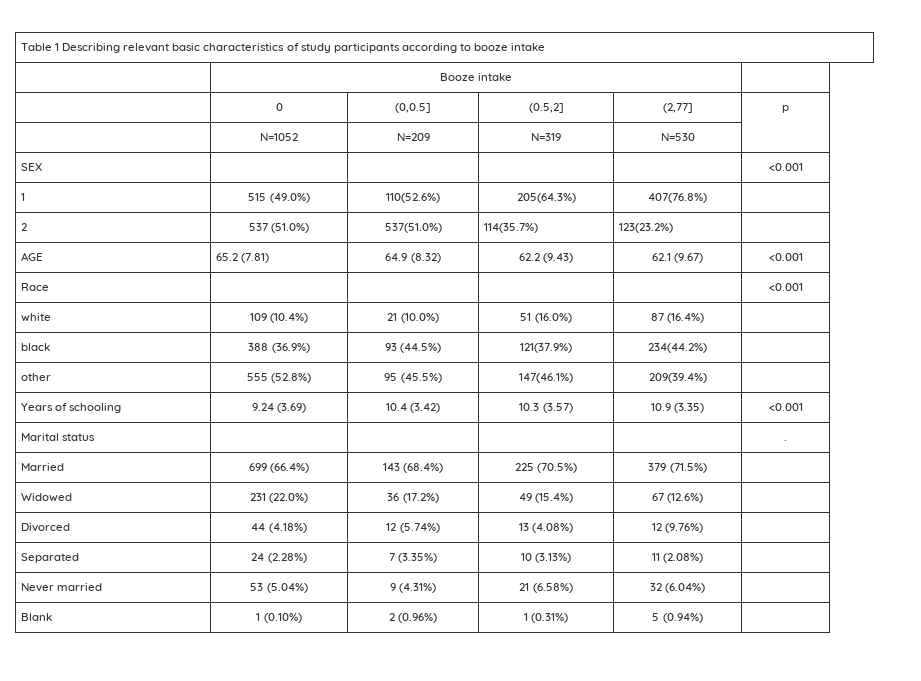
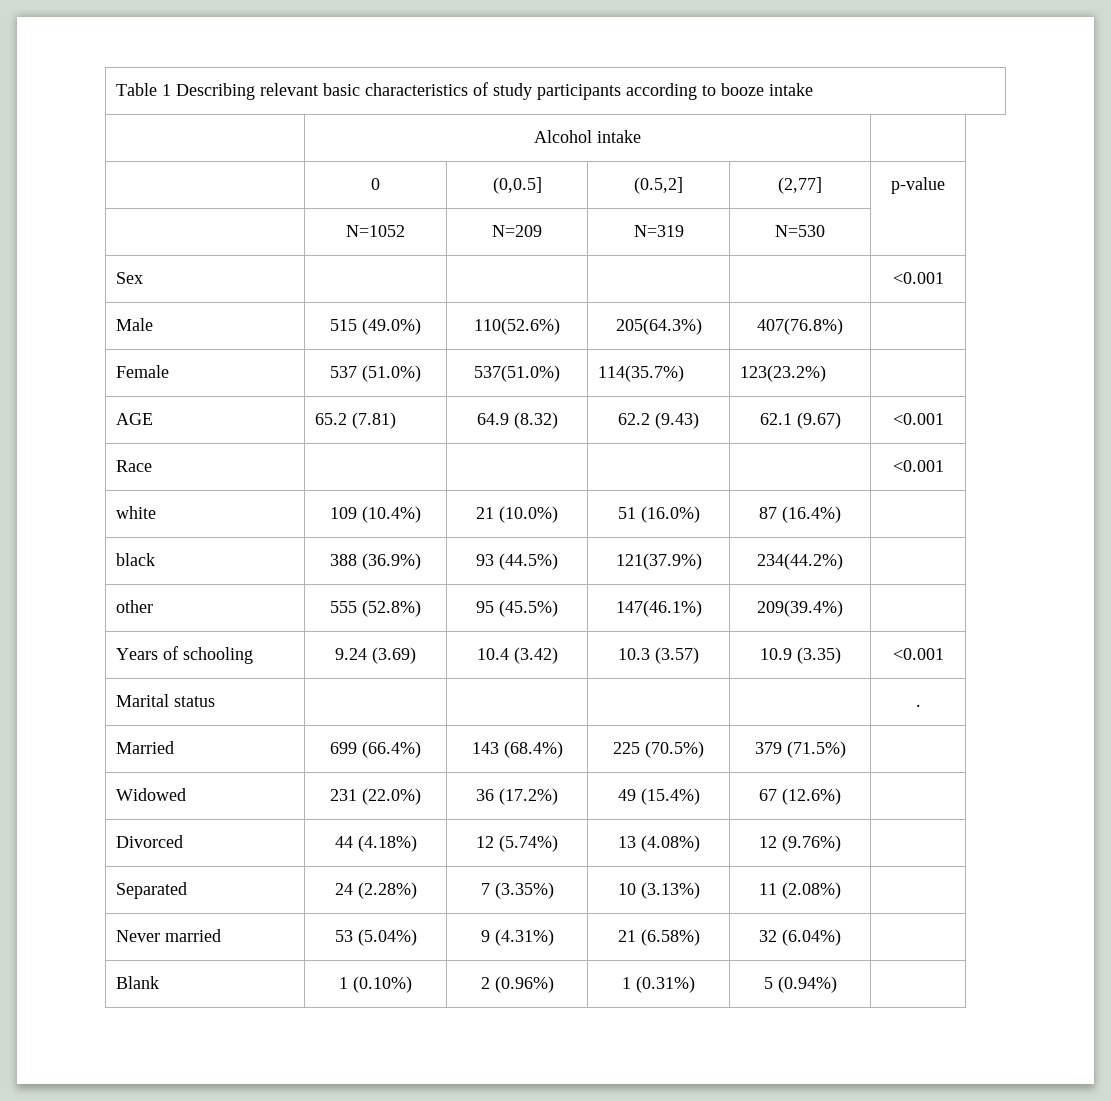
[439,73,475,81] Booze -> [534,130,592,143] Alcohol
[782,105,789,113] p -> [891,177,945,194] p-value
[20,163,42,171] [768,163,803,171] [20,193,25,201] SEX | | | | | <0.001 // 1 -> [115,272,143,284] [892,272,944,284] [115,318,153,331] Sex | | | | | <0.001 // Male
[20,223,27,231] 2 -> [115,365,169,378] Female

